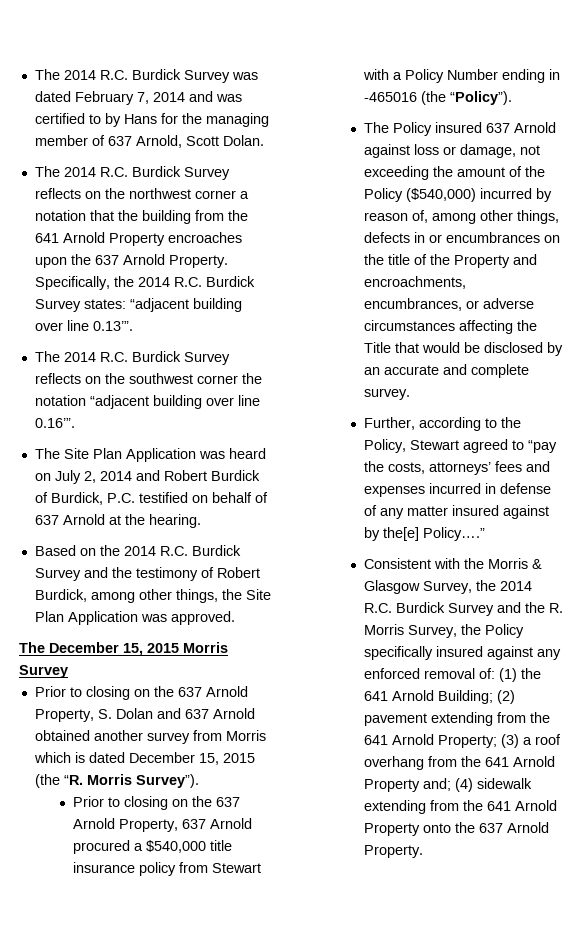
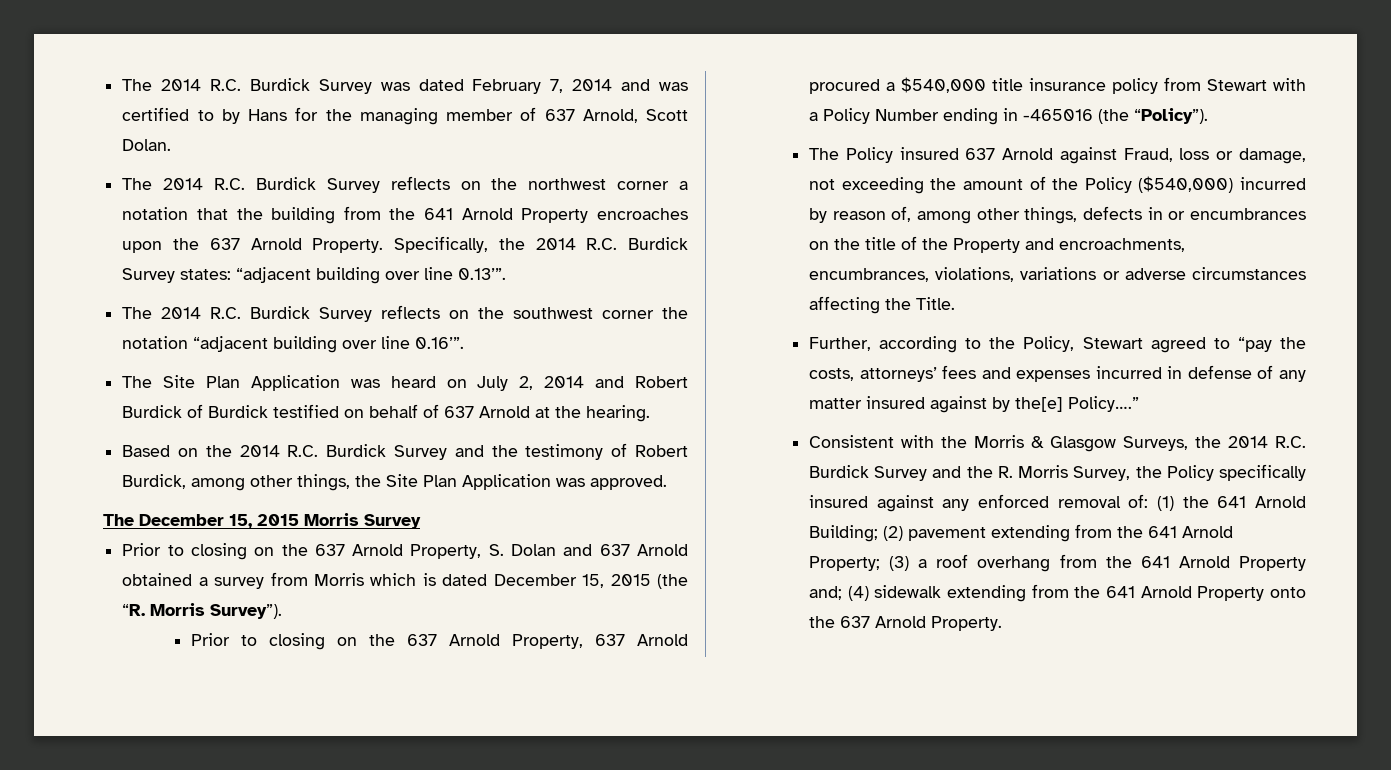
[50,492,135,505] Burdick, P.C. -> [208,405,269,418] Burdick
[93,730,143,741] another -> [198,577,208,586] a
(411, 151) none -> [1123,148,1173,162] Fraud,
(463, 304) none -> [935,267,1097,282] violations, variations
[364,342,564,356] [364,364,530,378] [364,388,411,400] Title that would be disclosed by an accurate and complete survey. -> [916,297,956,310] Title.
[423,581,473,594] Survey, -> [1123,436,1189,451] Surveys,

